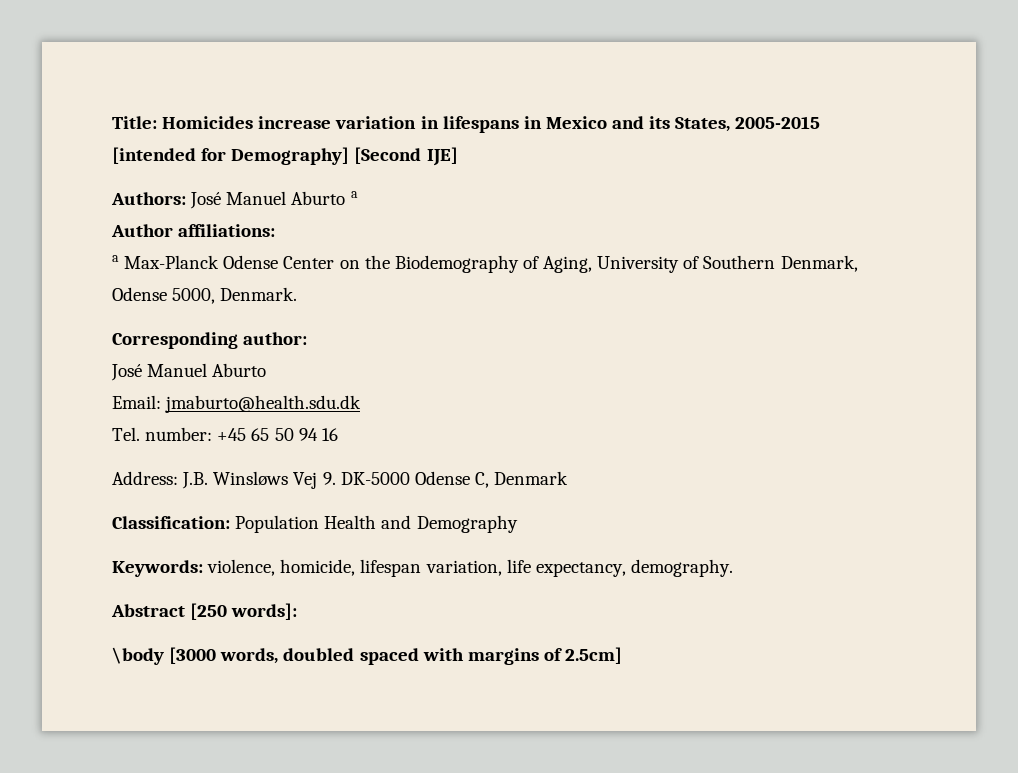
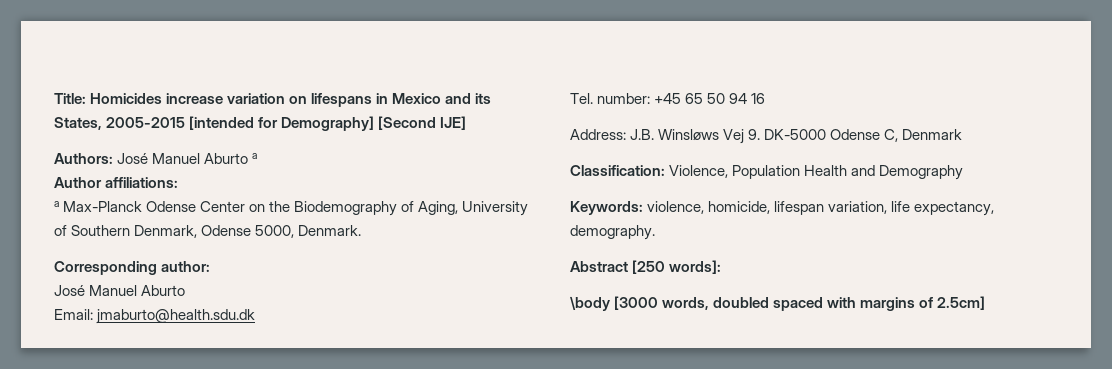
[420,116,439,129] in -> [289,96,308,104] on
(230, 522) none -> [669,165,729,178] Violence,

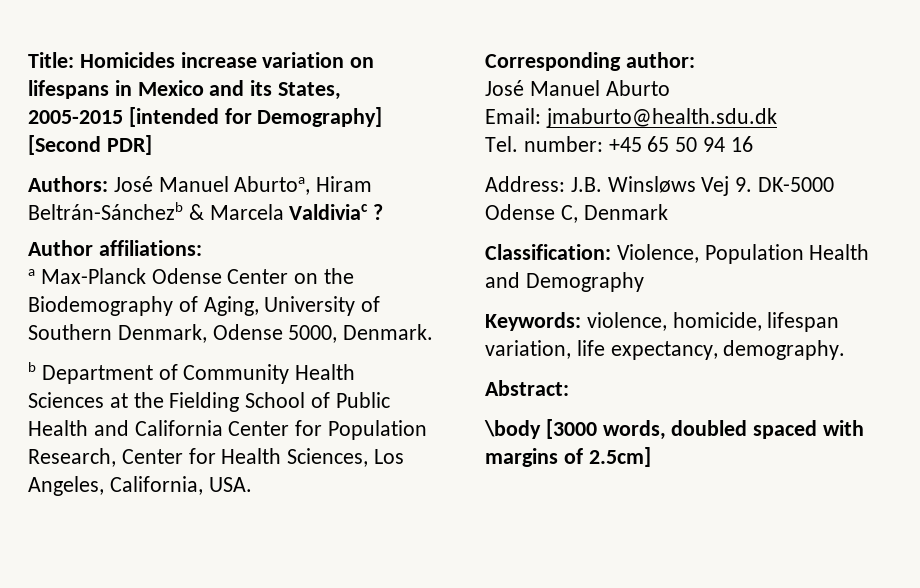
[440,116,467,130] IJE] -> [106,135,152,155] PDR]
[204,153,258,164] Aburto a -> [234,176,373,195] [28,202,384,220] Aburtoa, Hiram Beltrán-Sánchezb & Marcela Valdiviac ?
(362, 230) none -> [28,362,356,384] [28,392,390,412] [28,420,428,440] [28,448,405,467] [28,476,252,496] // b Department of Community Health Sciences at the Fielding School of Public Health and California Center for Population Research, Center for Health Sciences, Los Angeles, California, USA.
[570,260,722,274] Abstract [250 words]: -> [485,380,569,396] Abstract:

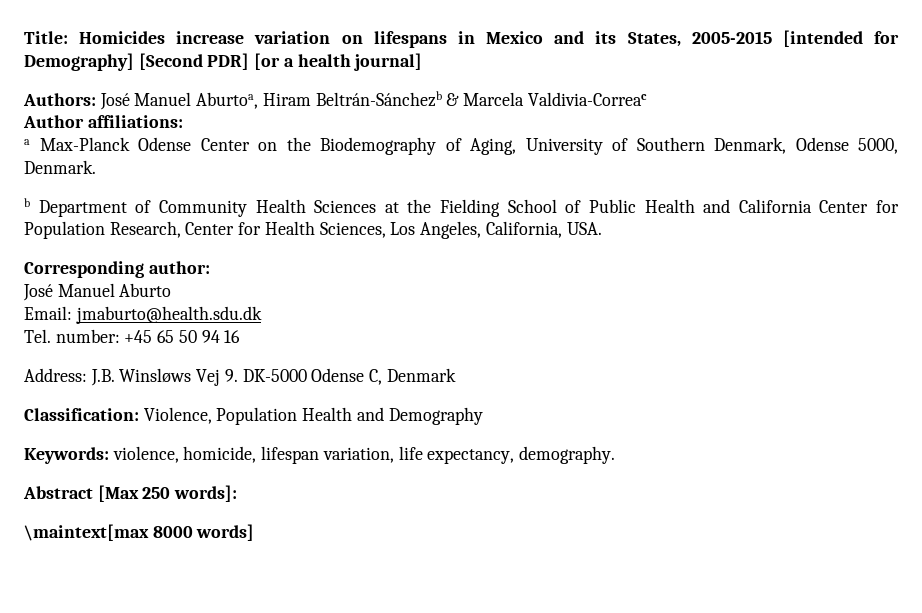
(152, 145) none -> [254,53,423,71] [or a health journal]
[289,204,384,220] Valdiviac ? -> [527,92,647,106] Valdivia-Correac
[485,380,569,396] [484,419,865,440] [485,447,651,467] Abstract: // \body [3000 words, doubled spaced with margins of 2.5cm] -> [23,485,238,502] [24,524,255,541] Abstract [Max 250 words]: // \maintext[max 8000 words]

